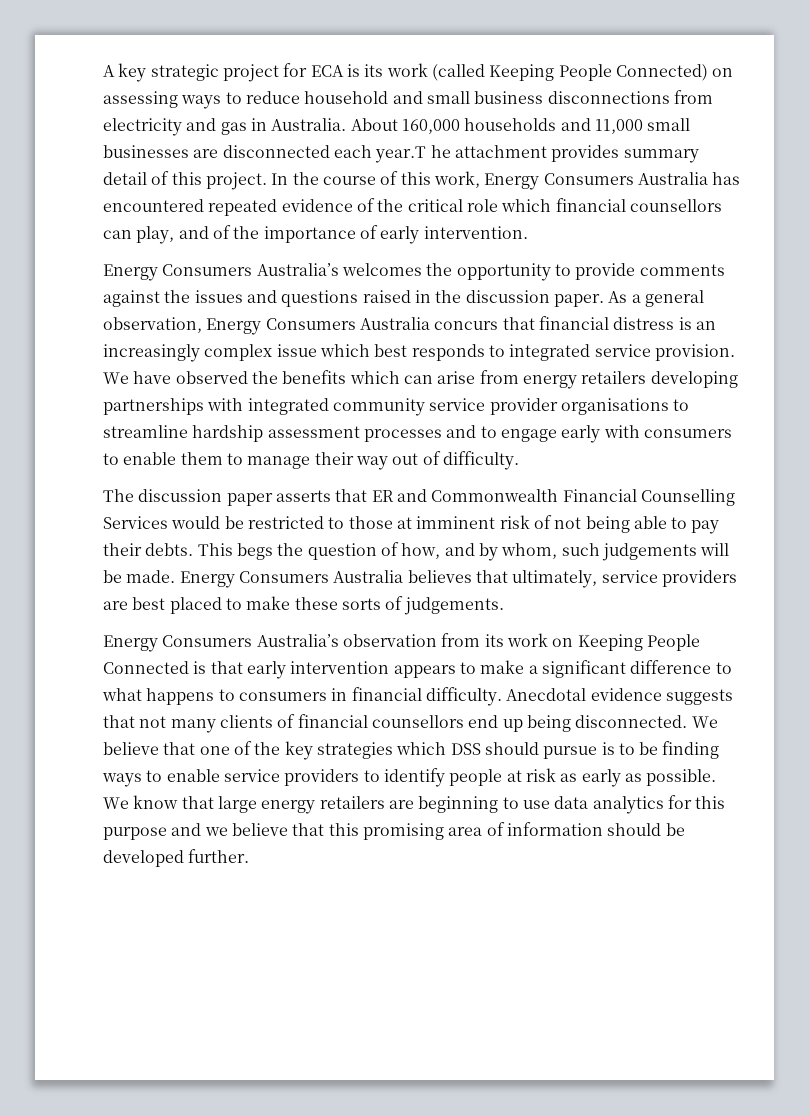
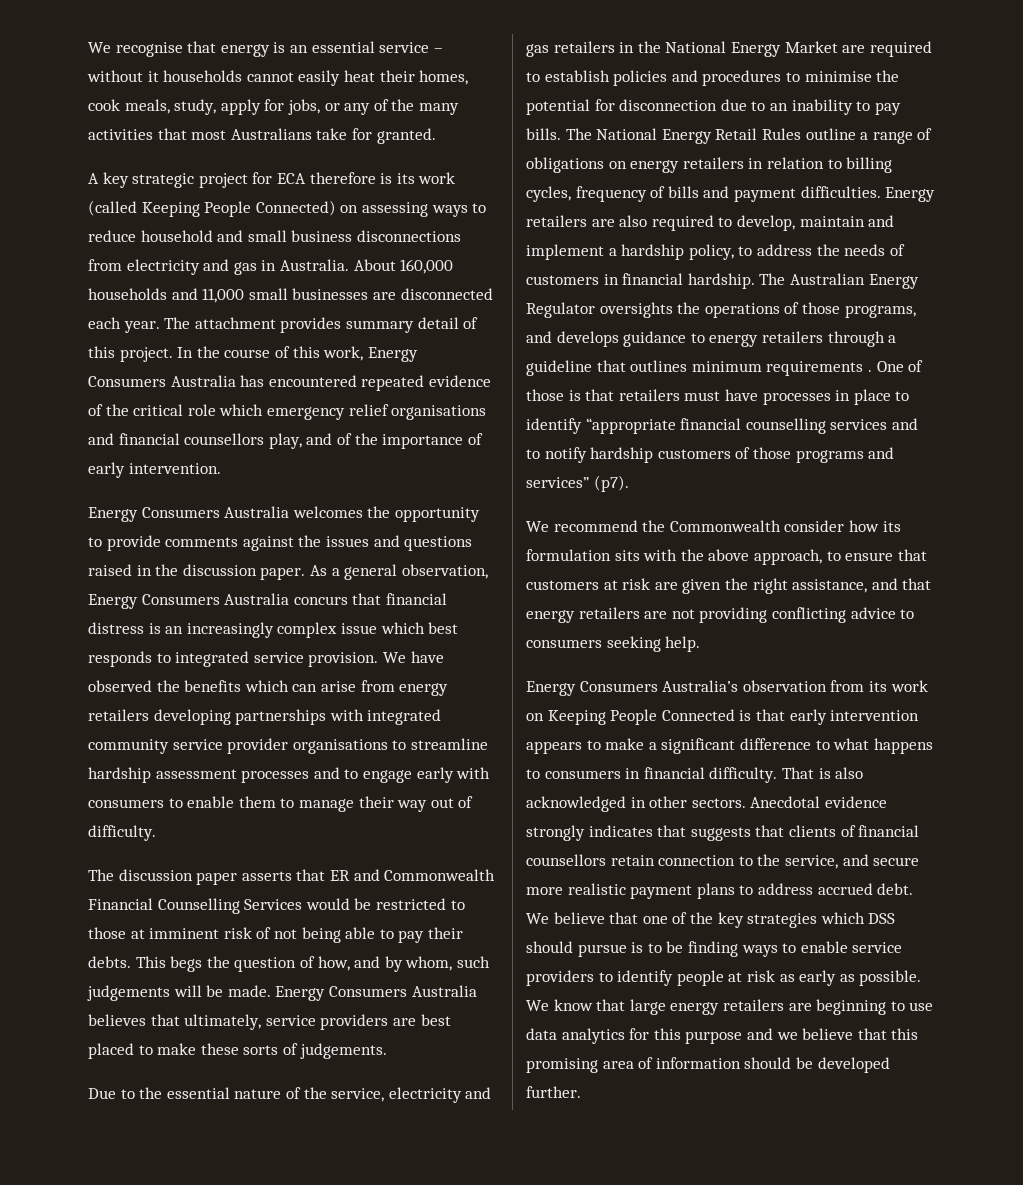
(103, 71) none -> [88,41,443,57] [87,70,469,86] [88,99,459,115] [88,128,436,144] We recognise that energy is an essential service – without it households cannot easily heat their homes, cook meals, study, apply for jobs, or any of the many activities that most Australians take for granted. //
(344, 71) none -> [309,172,376,184] therefore
[375,145,451,163] year.T he -> [123,317,191,333] year. The
[555,198,722,212] [103,230,132,239] financial counsellors can -> [266,404,487,420] [88,433,265,445] emergency relief organisations and financial counsellors
[256,263,339,276] Australia’s -> [224,506,290,518] Australia
(504, 606) none -> [88,1087,492,1103] [526,41,932,57] [526,70,900,86] [526,99,901,115] [526,128,933,144] [526,157,893,173] [526,186,936,202] [526,215,895,231] [526,244,905,260] [526,273,919,289] [526,302,916,318] [526,331,897,347] [526,360,924,376] [526,389,910,405] [526,418,918,434] [526,447,895,463] [526,475,629,492] [526,520,901,532] [526,549,927,565] [526,578,932,594] [526,607,915,623] [526,636,701,652] // Due to the essential nature of the service, electricity and gas retailers in the National Energy Market are required to establish policies and procedures to minimise the potential for disconnection due to an inability to pay bills. The National Energy Retail Rules outline a range of obligations on energy retailers in relation to billing cycles, frequency of bills and payment difficulties. Energy retailers are also required to develop, maintain and implement a hardship policy, to address the needs of customers in financial hardship. The Australian Energy Regulator oversights the operations of those programs, and develops guidance to energy retailers through a guideline that outlines minimum requirements . One of those is that retailers must have processes in place to identify “appropriate financial counselling services and to notify hardship customers of those programs and services” (p7). // We recommend the Commonwealth consider how its formulation sits with the above approach, to ensure that customers at risk are given the right assistance, and that energy retailers are not providing conflicting advice to consumers seeking help.
[506,688,733,705] [103,714,688,733] Anecdotal evidence suggests that not many clients of financial counsellors end up being disconnected. -> [781,767,864,779] [526,796,887,812] [526,825,920,841] [526,854,920,869] [526,883,914,899] That is also acknowledged in other sectors. Anecdotal evidence strongly indicates that suggests that clients of financial counsellors retain connection to the service, and secure more realistic payment plans to address accrued debt.

